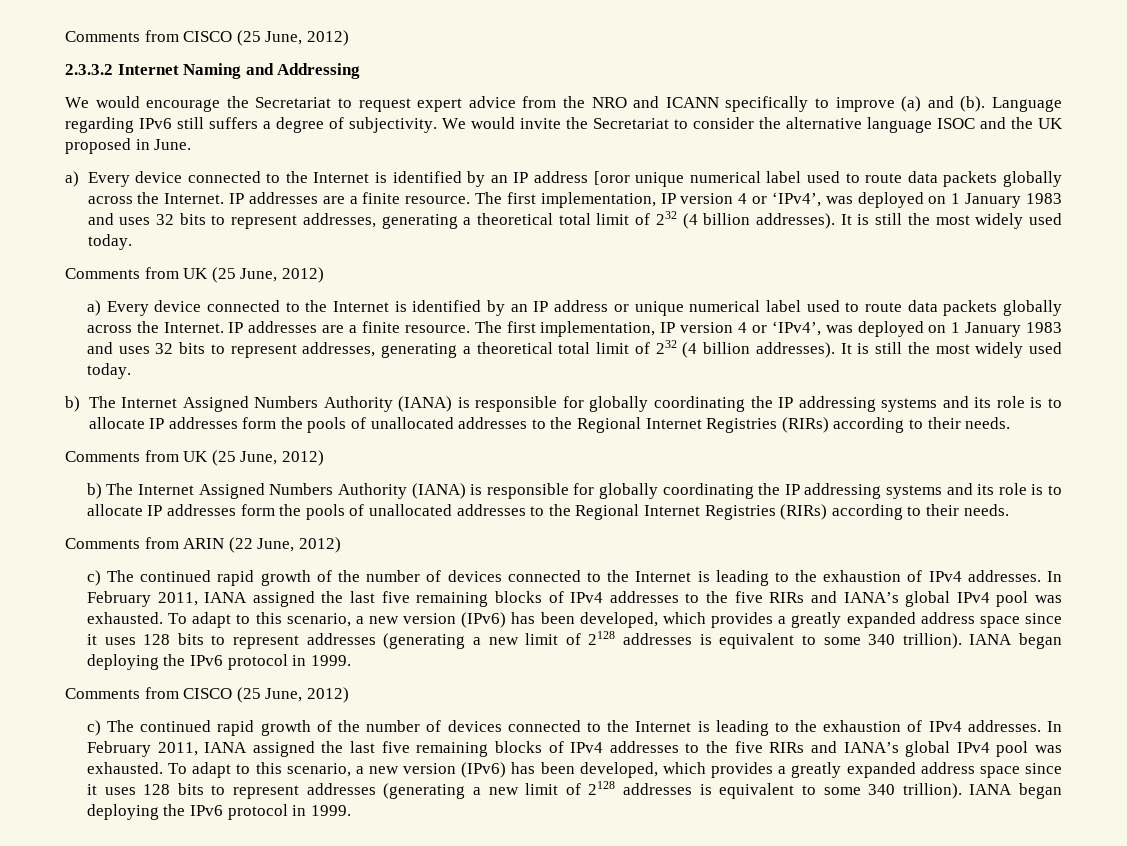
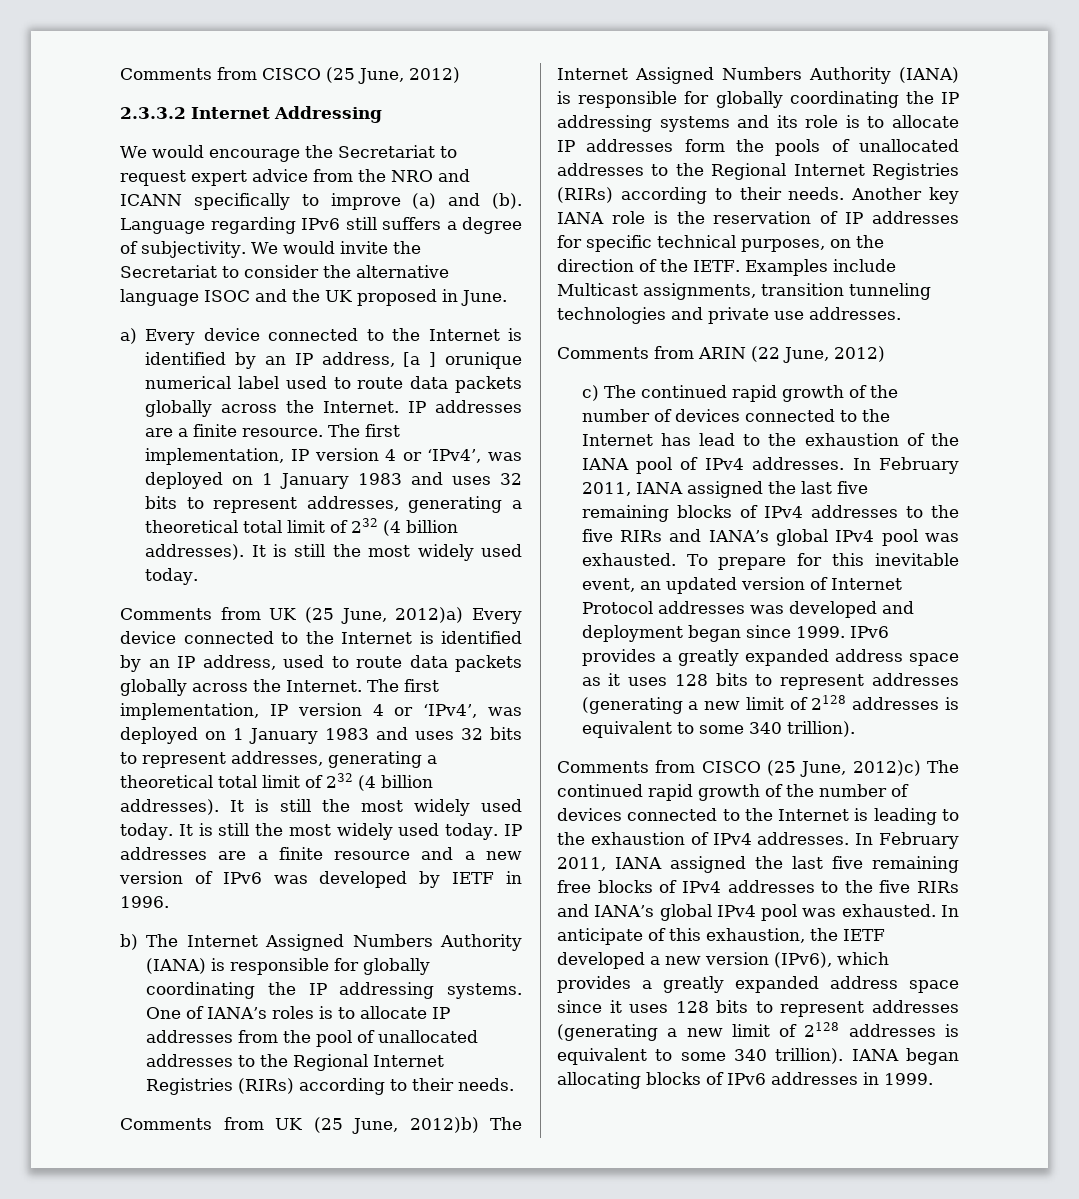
[183,63,274,79] Naming and -> (270, 113) none
[534,171,685,187] address [oror unique -> [321,352,522,369] address, [a ] orunique
[281,267,324,283] [86,300,101,316] 2012) // a) -> [395,607,464,623] 2012)a)
[554,300,1062,316] [86,321,470,333] address or unique numerical label used to route data packets globally across the Internet. IP addresses are a finite resource. -> [202,655,522,672] [120,679,362,696] address, used to route data packets globally across the Internet.
(131, 371) none -> [178,823,522,840] [120,847,522,860] [119,871,522,888] [120,896,169,908] It is still the most widely used today. IP addresses are a finite resource and a new version of IPv6 was developed by IETF in 1996.
(876, 404) none -> [447,983,522,999] [146,1006,451,1019] [146,1030,479,1047] [146,1054,445,1071] [146,1078,515,1095] [120,1117,522,1134] [557,67,959,84] [557,91,959,108] [557,115,652,132] systems. One of IANA’s roles is to allocate IP addresses from the pool of unallocated addresses to the Regional Internet Registries (RIRs) according to their needs. // Comments from UK (25 June, 2012)b) The Internet Assigned Numbers Authority (IANA) is responsible for globally coordinating the IP addressing
[65,450,324,466] [86,483,1063,499] [86,504,1009,520] // Comments from UK (25 June, 2012) // b) The Internet Assigned Numbers Authority (IANA) is responsible for globally coordinating the IP addressing systems and its role is to allocate IP addresses form the pools of unallocated addresses to the Regional Internet Registries (RIRs) according to their needs. -> [851,187,959,204] [557,211,959,224] [557,235,884,252] [557,259,896,276] [557,283,931,300] [557,307,901,324] Another key IANA role is the reservation of IP addresses for specific technical purposes, on the direction of the IETF. Examples include Multicast assignments, transition tunneling technologies and private use addresses.
(692, 576) none -> [660,433,959,446] [581,457,960,474] [581,481,868,498] [581,505,959,522] [581,529,959,546] [581,553,959,570] [581,577,902,594] [581,601,914,618] [581,625,889,642] [581,649,959,666] [581,673,959,690] [581,695,959,714] [581,721,855,738] [557,760,959,777] [557,784,909,801] [557,808,850,821] has lead to the exhaustion of the IANA pool of IPv4 addresses. In February 2011, IANA assigned the last five remaining blocks of IPv4 addresses to the five RIRs and IANA’s global IPv4 pool was exhausted. To prepare for this inevitable event, an updated version of Internet Protocol addresses was developed and deployment began since 1999. IPv6 provides a greatly expanded address space as it uses 128 bits to represent addresses (generating a new limit of 2128 addresses is equivalent to some 340 trillion). // Comments from CISCO (25 June, 2012)c) The continued rapid growth of the number of devices connected to the Internet
(489, 599) none -> [557,880,591,893] free
[168,612,658,628] To adapt to this scenario, a new version (IPv6) has been developed, -> [941,905,959,917] [557,928,885,945] [557,952,832,969] In anticipate of this exhaustion, the IETF developed a new version (IPv6),
[86,654,351,670] [65,687,349,703] [86,720,1062,736] [86,741,1062,757] [86,762,1062,778] [86,781,1062,799] [86,804,288,820] deploying the IPv6 protocol in 1999. // Comments from CISCO (25 June, 2012) // c) The continued rapid growth of the number of devices connected to the Internet is leading to the exhaustion of IPv4 addresses. In February 2011, IANA assigned the last five remaining blocks of IPv4 addresses to the five RIRs and IANA’s global IPv4 pool was exhausted. To adapt to this scenario, a new version (IPv6) has been developed, which provides a greatly expanded address space since it uses 128 bits to represent addresses (generating a new limit of 2128 addresses is equivalent to some 340 trillion). IANA began deploying the IPv6 protocol -> [557,1072,858,1089] allocating blocks of IPv6 addresses

